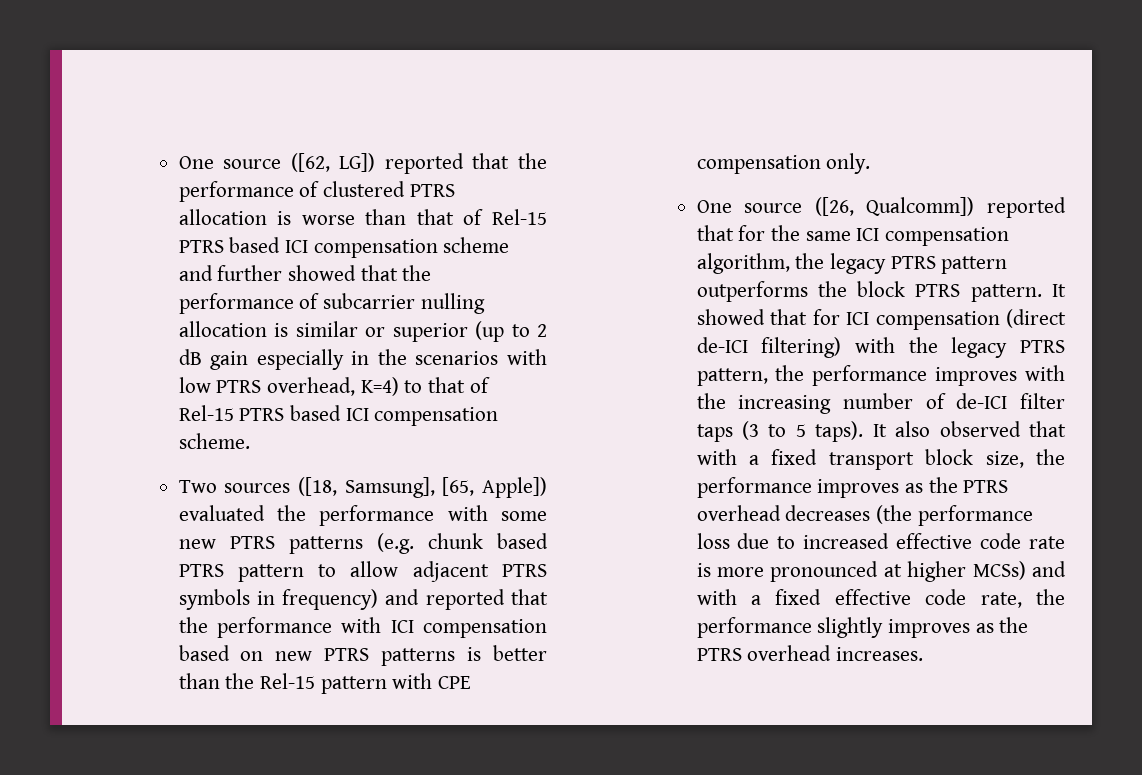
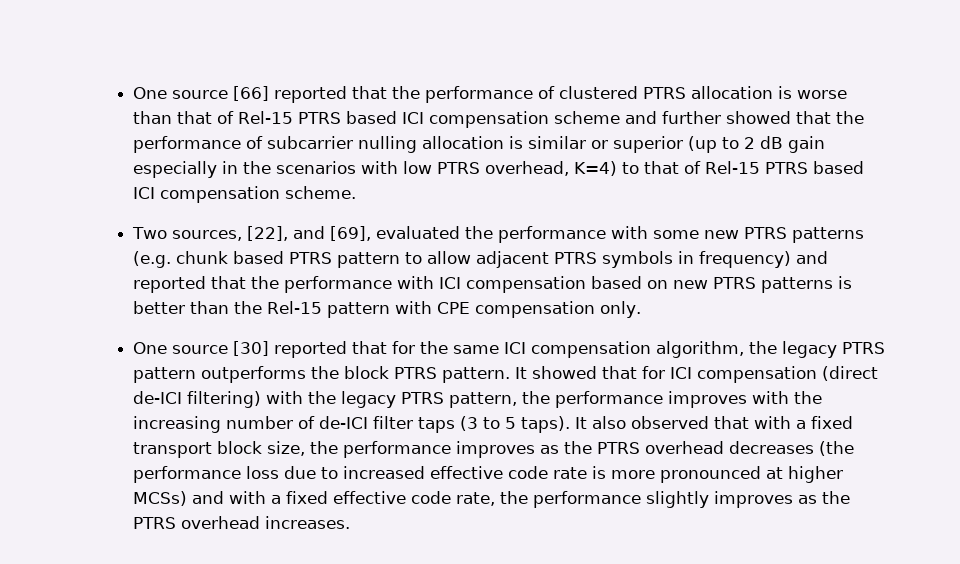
[178,153,376,172] One source ([62, LG]) -> [132,86,269,101] One source [66]
[224,477,547,498] sources ([18, Samsung], [65, Apple]) -> [171,226,371,241] sources, [22], and [69],
[814,197,975,216] ([26, Qualcomm]) -> [232,341,269,356] [30]

